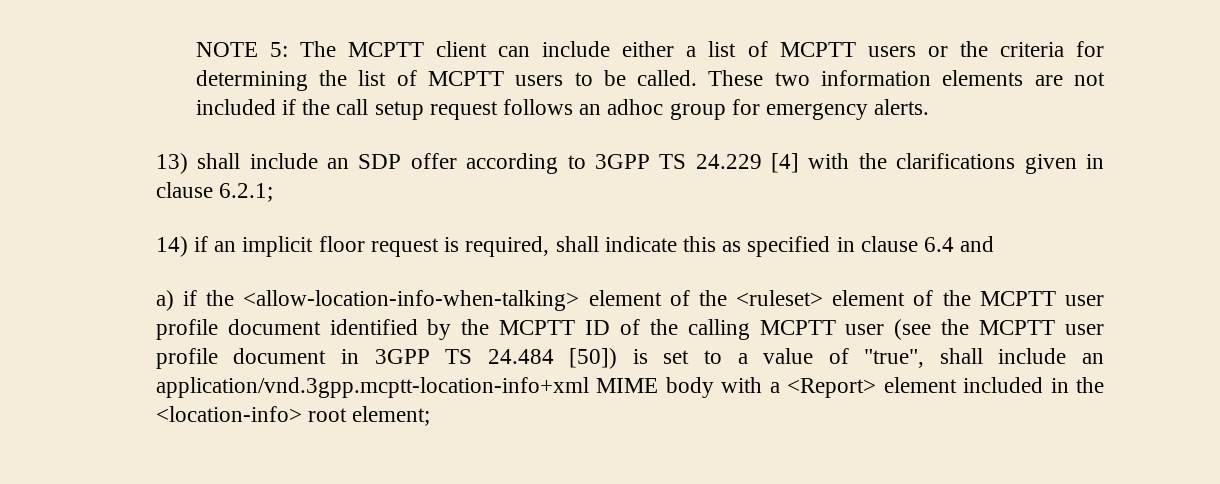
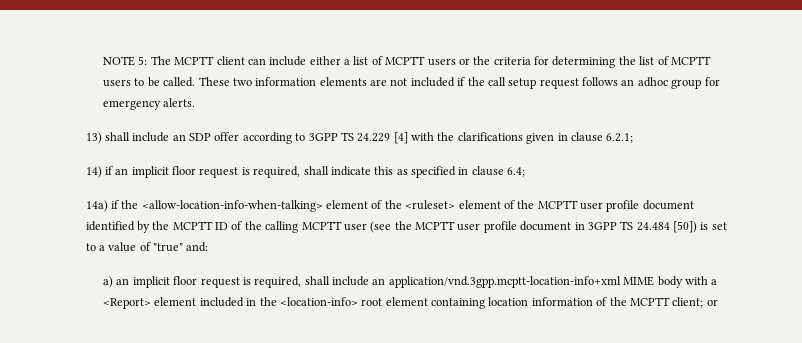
[923,236,995,252] [155,290,174,311] 6.4 and // a) -> [507,167,526,177] [85,200,108,212] 6.4; // 14a)
[864,349,925,368] "true", -> [153,242,209,252] [103,276,302,288] "true" and: // a) an implicit floor request is required,
[352,406,431,426] element; -> [385,297,718,309] element containing location information of the MCPTT client; or

